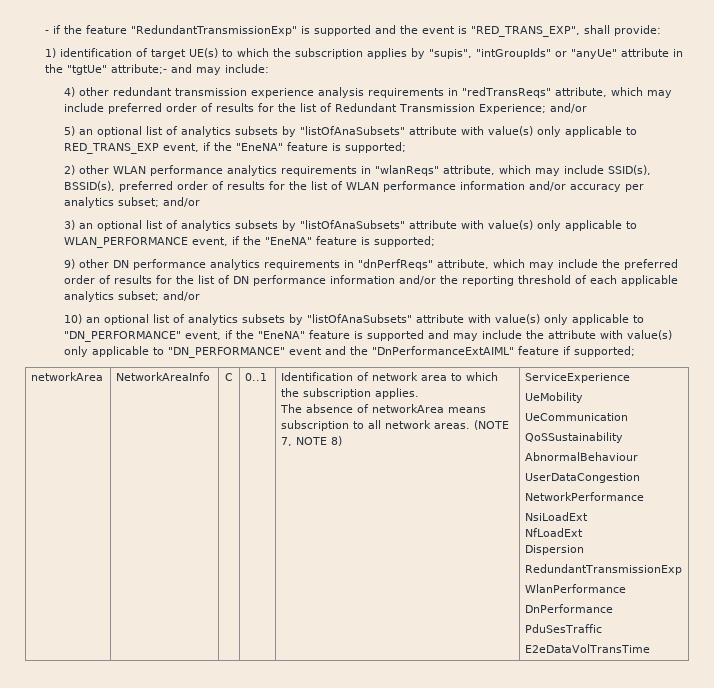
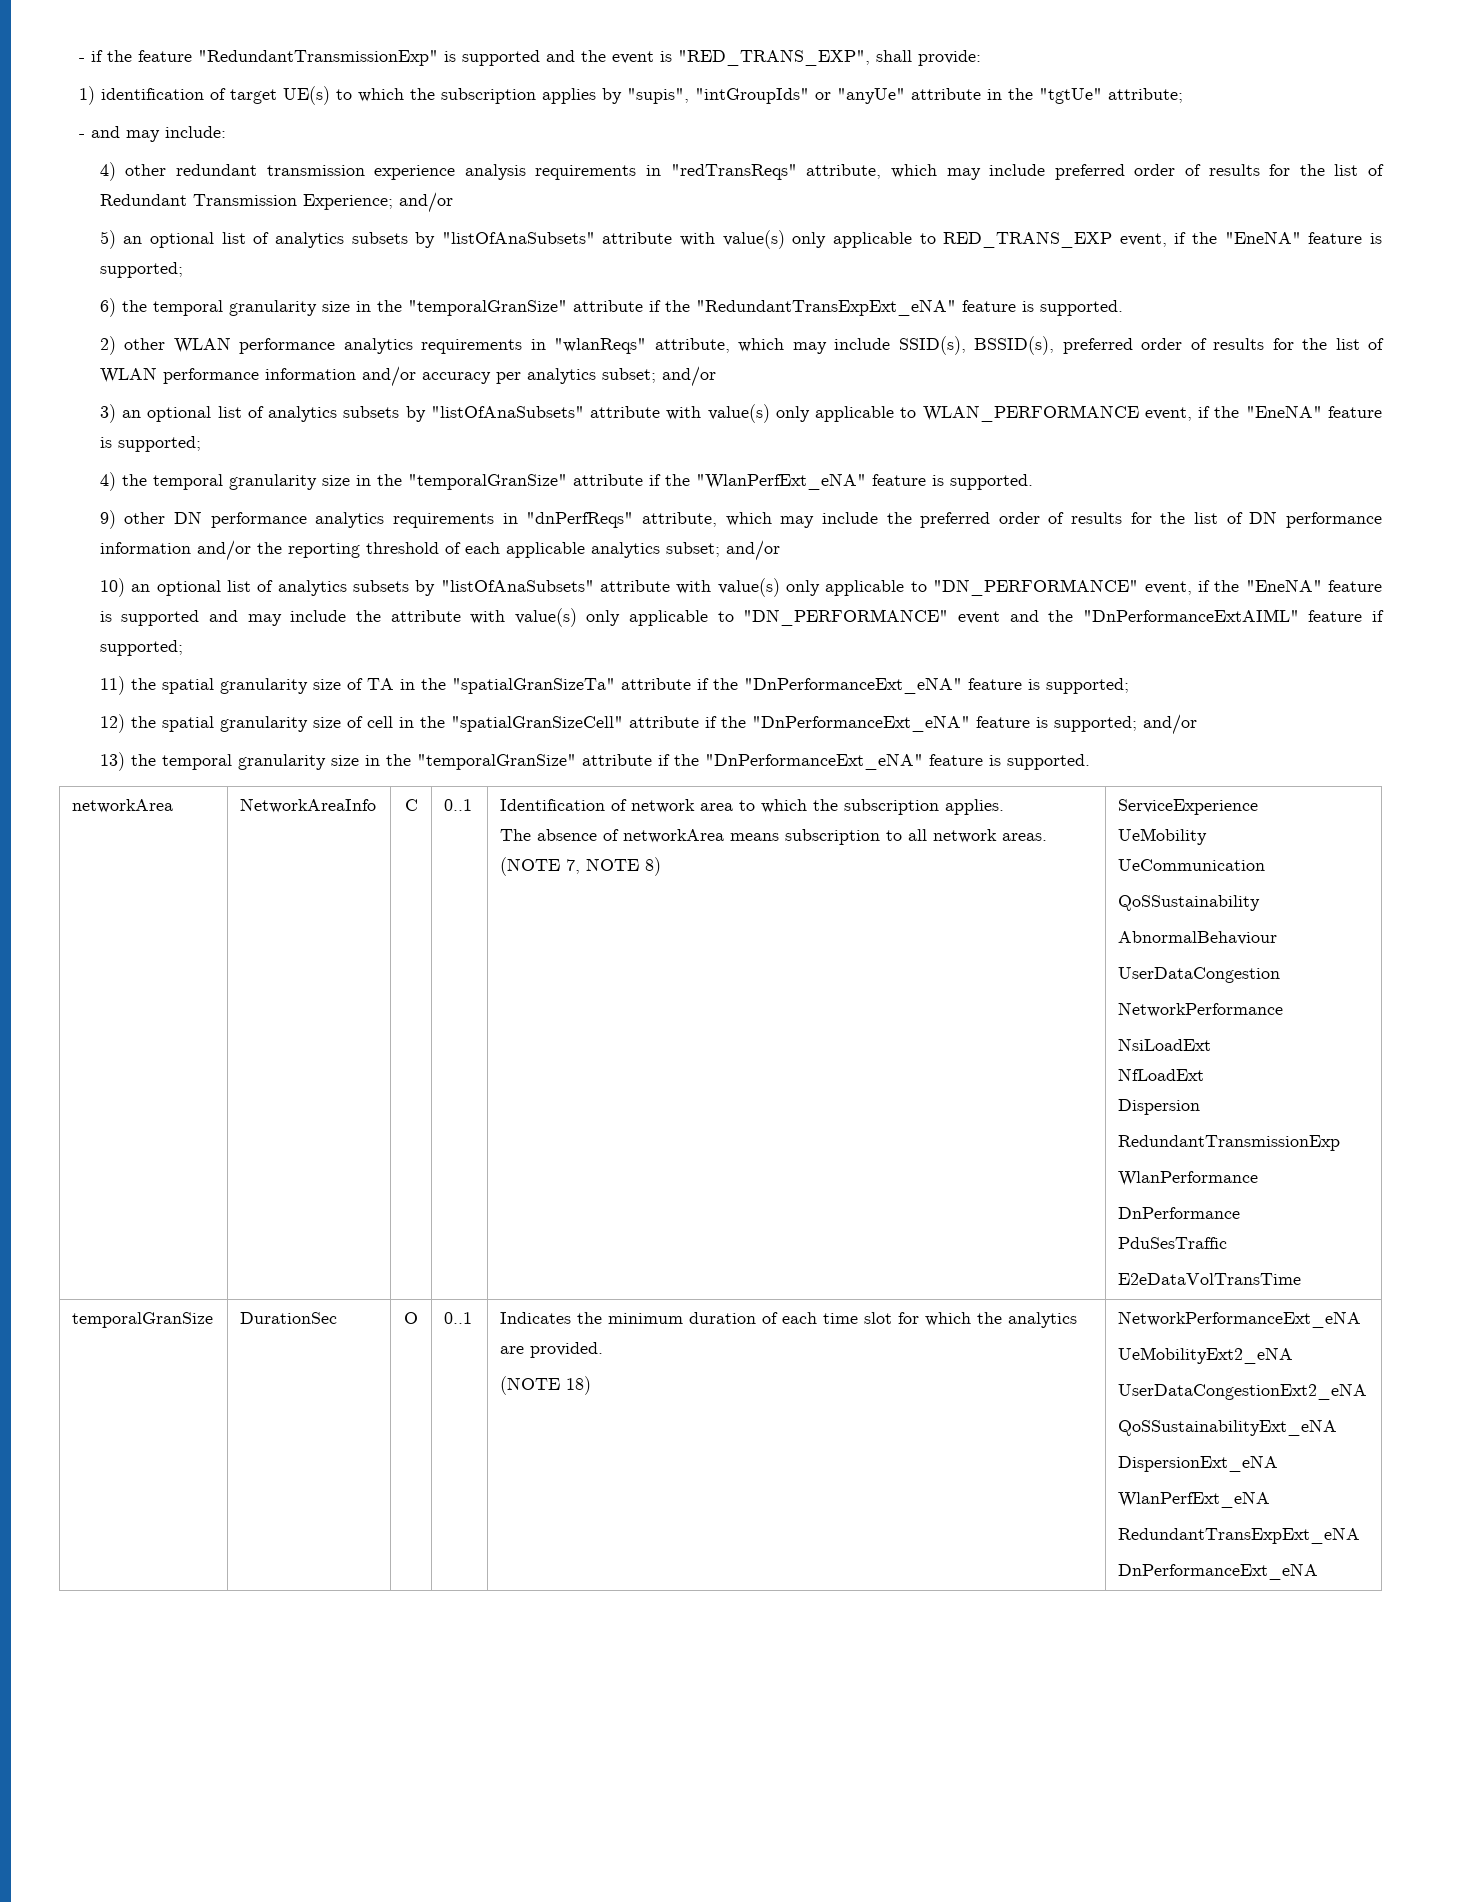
[110,64,167,74] attribute;- -> [1108,88,1184,103] [79,134,86,138] attribute; // -
(407, 147) none -> [99,298,1123,317] // 6) the temporal granularity size in the "temporalGranSize" attribute if the "RedundantTransExpExt_eNA" feature is supported.
(436, 241) none -> [99,472,1033,491] // 4) the temporal granularity size in the "temporalGranSize" attribute if the "WlanPerfExt_eNA" feature is supported.
(636, 351) none -> [99,676,1129,695] [99,714,1197,735] [99,752,1090,771] // 11) the spatial granularity size of TA in the "spatialGranSizeTa" attribute if the "DnPerformanceExt_eNA" feature is supported; // 12) the spatial granularity size of cell in the "spatialGranSizeCell" attribute if the "DnPerformanceExt_eNA" feature is supported; and/or // 13) the temporal granularity size in the "temporalGranSize" attribute if the "DnPerformanceExt_eNA" feature is supported.
(651, 648) none -> [72,1312,214,1328] [240,1312,338,1324] [404,1312,418,1324] [444,1312,473,1324] [500,1312,1078,1328] [500,1342,604,1358] [500,1376,592,1395] [1118,1311,1362,1328] [1118,1347,1294,1364] [1118,1383,1368,1400] [1118,1419,1338,1436] [1118,1455,1279,1472] [1118,1491,1271,1508] [1118,1527,1361,1544] [1118,1563,1319,1580] // temporalGranSize | DurationSec | O | 0..1 | Indicates the minimum duration of each time slot for which the analytics are provided. // (NOTE 18) | NetworkPerformanceExt_eNA // UeMobilityExt2_eNA // UserDataCongestionExt2_eNA // QoSSustainabilityExt_eNA // DispersionExt_eNA // WlanPerfExt_eNA // RedundantTransExpExt_eNA // DnPerformanceExt_eNA

